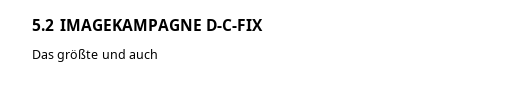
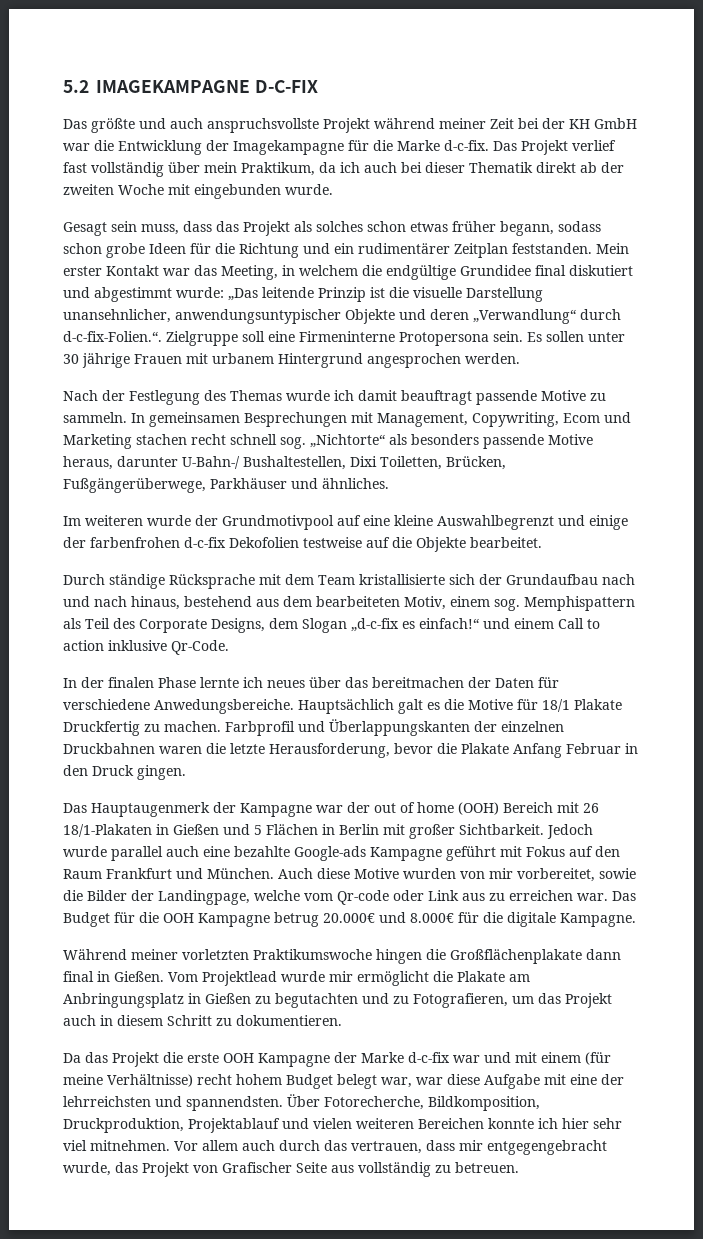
(159, 54) none -> [207,118,637,133] [63,140,616,155] [63,162,624,177] [63,184,333,199] [63,221,601,236] [63,243,629,258] [63,265,633,280] [63,287,543,302] [63,309,621,324] [63,331,625,346] [63,353,520,368] [63,390,606,405] [63,412,631,427] [63,434,593,449] [63,456,506,470] [63,478,389,493] [63,515,628,530] [63,537,542,552] [63,574,635,589] [63,596,635,611] [63,618,600,633] [63,640,229,655] [63,677,559,688] [63,699,622,714] [63,719,564,736] [63,743,638,758] [63,765,186,780] [63,802,599,817] [63,824,593,839] [63,846,620,861] [63,868,636,882] [63,890,636,905] [63,912,636,927] [63,949,621,964] [63,971,530,986] [63,993,612,1008] [63,1015,342,1026] [63,1052,611,1067] [63,1074,624,1089] [63,1094,540,1111] [63,1118,622,1133] [63,1140,607,1155] [63,1162,519,1177] anspruchsvollste Projekt während meiner Zeit bei der KH GmbH war die Entwicklung der Imagekampagne für die Marke d-c-fix. Das Projekt verlief fast vollständig über mein Praktikum, da ich auch bei dieser Thematik direkt ab der zweiten Woche mit eingebunden wurde. // Gesagt sein muss, dass das Projekt als solches schon etwas früher begann, sodass schon grobe Ideen für die Richtung und ein rudimentärer Zeitplan feststanden. Mein erster Kontakt war das Meeting, in welchem die endgültige Grundidee final diskutiert und abgestimmt wurde: „Das leitende Prinzip ist die visuelle Darstellung unansehnlicher, anwendungsuntypischer Objekte und deren „Verwandlung“ durch d-c-fix-Folien.“. Zielgruppe soll eine Firmeninterne Protopersona sein. Es sollen unter 30 jährige Frauen mit urbanem Hintergrund angesprochen werden. // Nach der Festlegung des Themas wurde ich damit beauftragt passende Motive zu sammeln. In gemeinsamen Besprechungen mit Management, Copywriting, Ecom und Marketing stachen recht schnell sog. „Nichtorte“ als besonders passende Motive heraus, darunter U-Bahn-/ Bushaltestellen, Dixi Toiletten, Brücken, Fußgängerüberwege, Parkhäuser und ähnliches. // Im weiteren wurde der Grundmotivpool auf eine kleine Auswahlbegrenzt und einige der farbenfrohen d-c-fix Dekofolien testweise auf die Objekte bearbeitet. // Durch ständige Rücksprache mit dem Team kristallisierte sich der Grundaufbau nach und nach hinaus, bestehend aus dem bearbeiteten Motiv, einem sog. Memphispattern als Teil des Corporate Designs, dem Slogan „d-c-fix es einfach!“ und einem Call to action inklusive Qr-Code. // In der finalen Phase lernte ich neues über das bereitmachen der Daten für verschiedene Anwedungsbereiche. Hauptsächlich galt es die Motive für 18/1 Plakate Druckfertig zu machen. Farbprofil und Überlappungskanten der einzelnen Druckbahnen waren die letzte Herausforderung, bevor die Plakate Anfang Februar in den Druck gingen. // Das Hauptaugenmerk der Kampagne war der out of home (OOH) Bereich mit 26 18/1-Plakaten in Gießen und 5 Flächen in Berlin mit großer Sichtbarkeit. Jedoch wurde parallel auch eine bezahlte Google-ads Kampagne geführt mit Fokus auf den Raum Frankfurt und München. Auch diese Motive wurden von mir vorbereitet, sowie die Bilder der Landingpage, welche vom Qr-code oder Link aus zu erreichen war. Das Budget für die OOH Kampagne betrug 20.000€ und 8.000€ für die digitale Kampagne. // Während meiner vorletzten Praktikumswoche hingen die Großflächenplakate dann final in Gießen. Vom Projektlead wurde mir ermöglicht die Plakate am Anbringungsplatz in Gießen zu begutachten und zu Fotografieren, um das Projekt auch in diesem Schritt zu dokumentieren. // Da das Projekt die erste OOH Kampagne der Marke d-c-fix war und mit einem (für meine Verhältnisse) recht hohem Budget belegt war, war diese Aufgabe mit eine der lehrreichsten und spannendsten. Über Fotorecherche, Bildkomposition, Druckproduktion, Projektablauf und vielen weiteren Bereichen konnte ich hier sehr viel mitnehmen. Vor allem auch durch das vertrauen, dass mir entgegengebracht wurde, das Projekt von Grafischer Seite aus vollständig zu betreuen.

